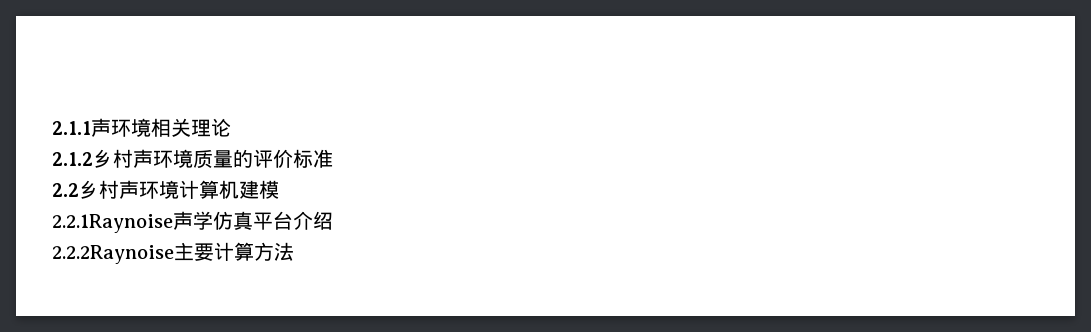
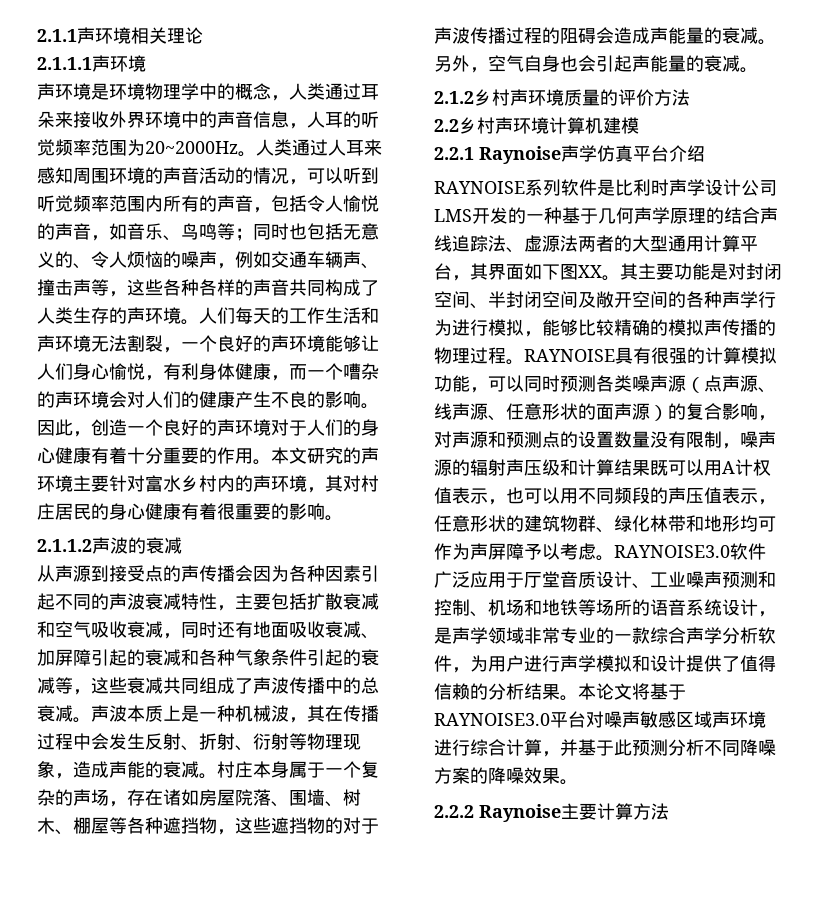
(231, 127) none -> [37,55,146,72] [37,83,379,101] [37,111,379,129] [37,139,382,157] [37,167,379,185] [37,195,379,213] [37,223,379,241] [37,251,379,269] [37,279,379,297] [37,307,379,325] [37,335,379,353] [37,363,379,381] [37,391,379,409] [37,419,379,437] [37,447,379,465] [37,475,379,493] [37,503,343,521] [37,537,182,554] [37,565,379,582] [37,593,379,611] [37,621,379,639] [37,649,379,666] [37,677,379,695] [37,705,379,723] [37,733,361,751] [37,761,379,779] [37,789,361,807] [37,817,379,835] [434,27,776,45] [434,55,758,73] // 2.1.1.1声环境 // 声环境是环境物理学中的概念，人类通过耳朵来接收外界环境中的声音信息，人耳的听觉频率范围为20~2000Hz。人类通过人耳来感知周围环境的声音活动的情况，可以听到听觉频率范围内所有的声音，包括令人愉悦的声音，如音乐、鸟鸣等；同时也包括无意义的、令人烦恼的噪声，例如交通车辆声、撞击声等，这些各种各样的声音共同构成了人类生存的声环境。人们每天的工作生活和声环境无法割裂，一个良好的声环境能够让人们身心愉悦，有利身体健康，而一个嘈杂的声环境会对人们的健康产生不良的影响。因此，创造一个良好的声环境对于人们的身心健康有着十分重要的作用。本文研究的声环境主要针对富水乡村内的声环境，其对村庄居民的身心健康有着很重要的影响。 // 2.1.1.2声波的衰减 // 从声源到接受点的声传播会因为各种因素引起不同的声波衰减特性，主要包括扩散衰减和空气吸收衰减，同时还有地面吸收衰减、加屏障引起的衰减和各种气象条件引起的衰减等，这些衰减共同组成了声波传播中的总衰减。声波本质上是一种机械波，其在传播过程中会发生反射、折射、衍射等物理现象，造成声能的衰减。村庄本身属于一个复杂的声场，存在诸如房屋院落、围墙、树木、棚屋等各种遮挡物，这些遮挡物的对于声波传播过程的阻碍会造成声能量的衰减。另外，空气自身也会引起声能量的衰减。
[293,149,333,168] 标准 -> [654,89,690,106] 方法
[52,214,173,233] 2.2.1Raynoise -> [434,146,561,164] 2.2.1 Raynoise
[52,245,174,264] 2.2.2Raynoise -> [434,179,777,196] [434,207,778,224] [434,235,758,253] [434,263,782,281] [434,291,776,309] [434,319,776,337] [434,347,777,365] [434,375,776,393] [434,403,776,421] [434,431,776,449] [434,459,771,476] [434,487,776,505] [434,515,776,533] [434,543,766,561] [434,571,776,589] [434,599,776,617] [434,627,776,644] [434,655,776,673] [434,683,686,701] [434,711,766,728] [434,739,776,757] [434,767,578,785] [434,804,561,822] RAYNOISE系列软件是比利时声学设计公司LMS开发的一种基于几何声学原理的结合声线追踪法、虚源法两者的大型通用计算平台，其界面如下图XX。其主要功能是对封闭空间、半封闭空间及敞开空间的各种声学行为进行模拟，能够比较精确的模拟声传播的物理过程。RAYNOISE具有很强的计算模拟功能，可以同时预测各类噪声源（点声源、线声源、任意形状的面声源）的复合影响，对声源和预测点的设置数量没有限制，噪声源的辐射声压级和计算结果既可以用A计权值表示，也可以用不同频段的声压值表示，任意形状的建筑物群、绿化林带和地形均可作为声屏障予以考虑。RAYNOISE3.0软件广泛应用于厅堂音质设计、工业噪声预测和控制、机场和地铁等场所的语音系统设计，是声学领域非常专业的一款综合声学分析软件，为用户进行声学模拟和设计提供了值得信赖的分析结果。本论文将基于RAYNOISE3.0平台对噪声敏感区域声环境进行综合计算，并基于此预测分析不同降噪方案的降噪效果。 // 2.2.2 Raynoise

